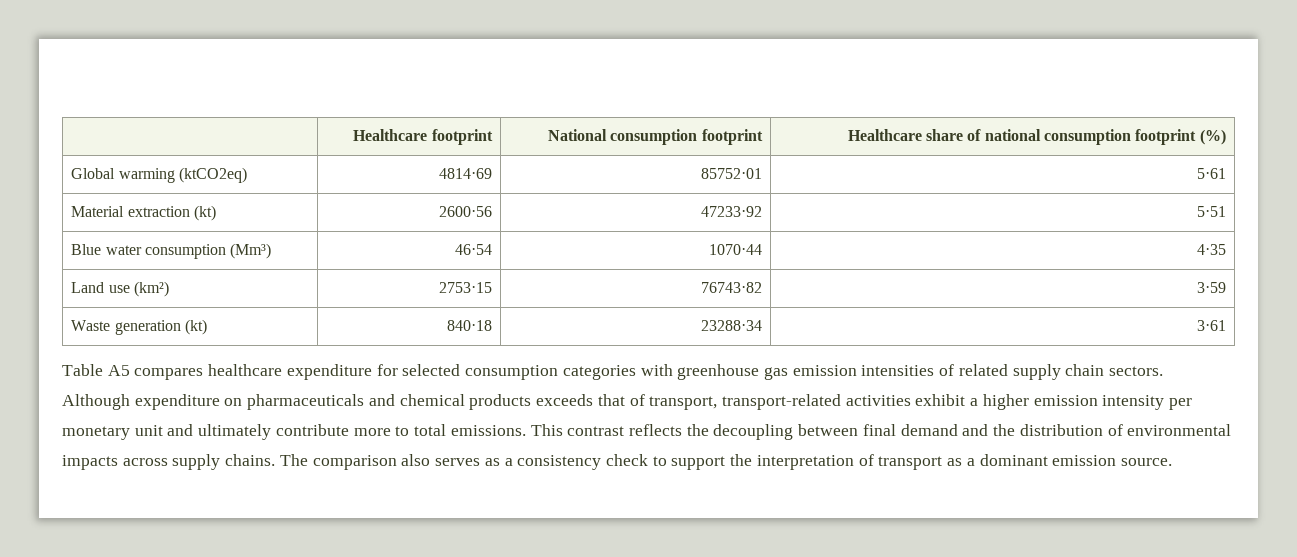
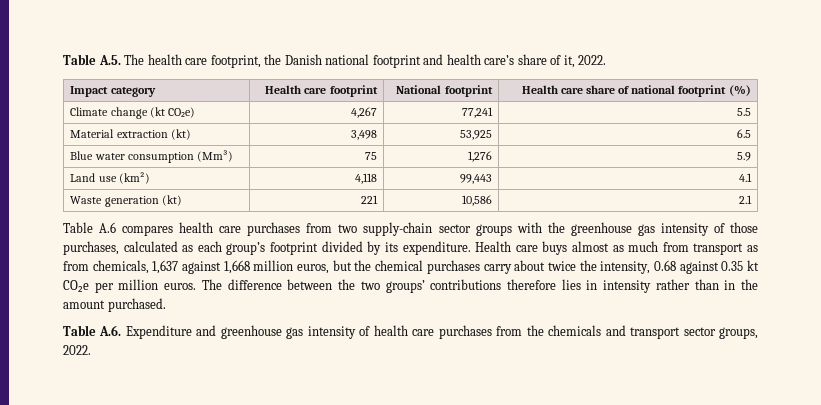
[353,129,428,141] | Healthcare -> [63,54,607,68] [70,86,156,97] [265,85,327,94] Table A.5. The health care footprint, the Danish national footprint and health care’s share of it, 2022. // Impact category | Health care
[610,129,763,145] [847,129,922,141] consumption footprint | Healthcare -> [444,85,493,97] [521,85,584,94] footprint | Health care
[1044,129,1132,145] consumption -> (676, 89) none
[71,167,247,183] [438,168,492,179] [700,168,762,179] [1196,168,1226,179] Global warming (ktCO2eq) | 4814·69 | 85752·01 | 5·61 -> [70,107,195,119] [350,107,377,118] [461,107,493,118] [736,108,751,116] Climate change (kt CO₂e) | 4,267 | 77,241 | 5.5
[438,206,492,217] [700,206,762,217] [1196,206,1226,217] 2600·56 | 47233·92 | 5·51 -> [350,130,377,140] [459,130,492,140] [736,129,751,138] 3,498 | 53,925 | 6.5
[454,244,492,255] [708,244,762,255] [1196,244,1226,255] 46·54 | 1070·44 | 4·35 -> [364,152,377,160] [467,151,492,162] [736,152,751,161] 75 | 1,276 | 5.9
[438,282,492,293] [700,282,762,293] [1196,282,1226,293] 2753·15 | 76743·82 | 3·59 -> [354,173,377,184] [459,174,492,184] [738,173,752,182] 4,118 | 99,443 | 4.1
[446,320,492,331] [700,320,762,331] [1196,320,1226,331] [62,364,1164,380] [62,394,1193,410] [62,424,1232,440] [62,454,1172,470] 840·18 | 23288·34 | 3·61 // Table A5 compares healthcare expenditure for selected consumption categories with greenhouse gas emission intensities of related supply chain sectors. Although expenditure on pharmaceuticals and chemical products exceeds that of transport, transport-related activities exhibit a higher emission intensity per monetary unit and ultimately contribute more to total emissions. This contrast reflects the decoupling between final demand and the distribution of environmental impacts across supply chains. The comparison also serves as a consistency check to support the interpretation of transport as a dominant emission source. -> [360,195,378,204] [461,195,492,206] [738,195,752,204] [63,222,758,236] [63,241,758,255] [63,260,760,274] [63,279,758,293] [63,298,166,312] [63,325,759,339] [63,345,91,355] 221 | 10,586 | 2.1 // Table A.6 compares health care purchases from two supply-chain sector groups with the greenhouse gas intensity of those purchases, calculated as each group’s footprint divided by its expenditure. Health care buys almost as much from transport as from chemicals, 1,637 against 1,668 million euros, but the chemical purchases carry about twice the intensity, 0.68 against 0.35 kt CO₂e per million euros. The difference between the two groups’ contributions therefore lies in intensity rather than in the amount purchased. // Table A.6. Expenditure and greenhouse gas intensity of health care purchases from the chemicals and transport sector groups, 2022.

